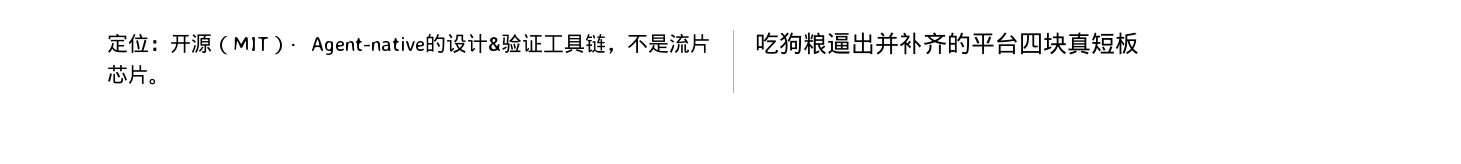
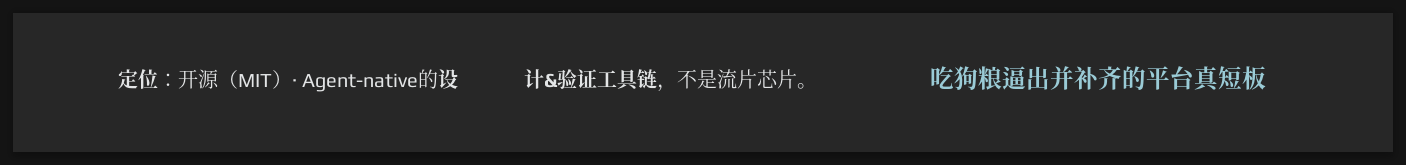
[1019,32,1067,55] 四块 -> (1195, 78) none

